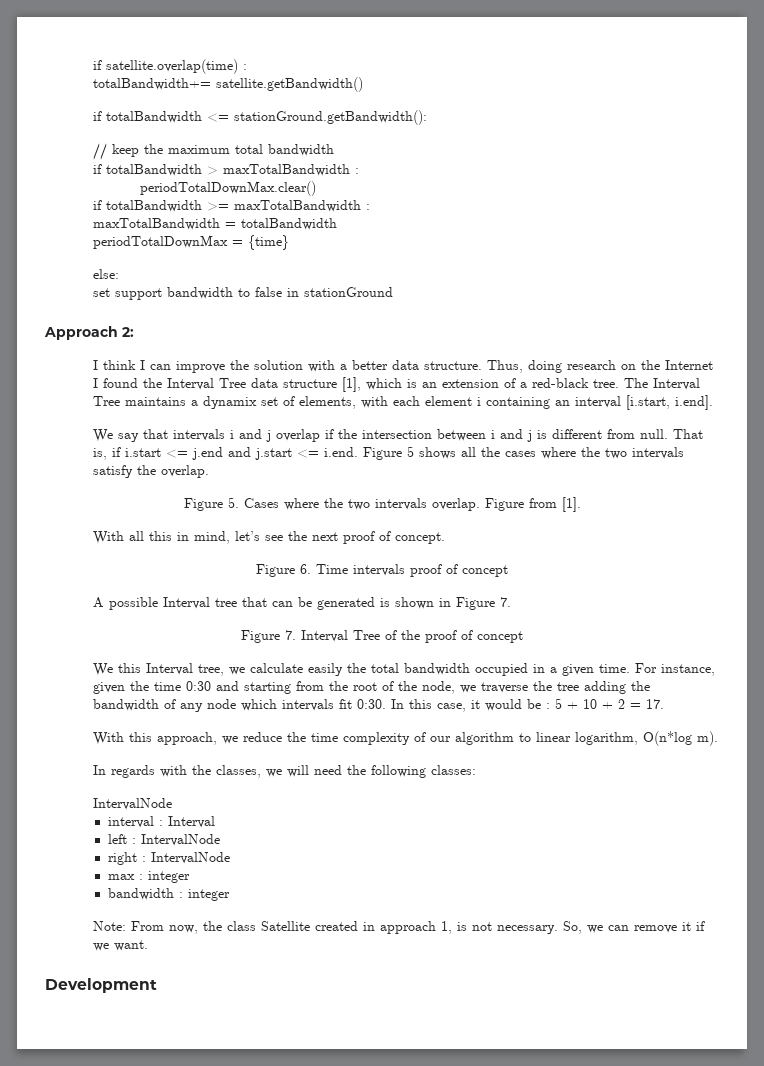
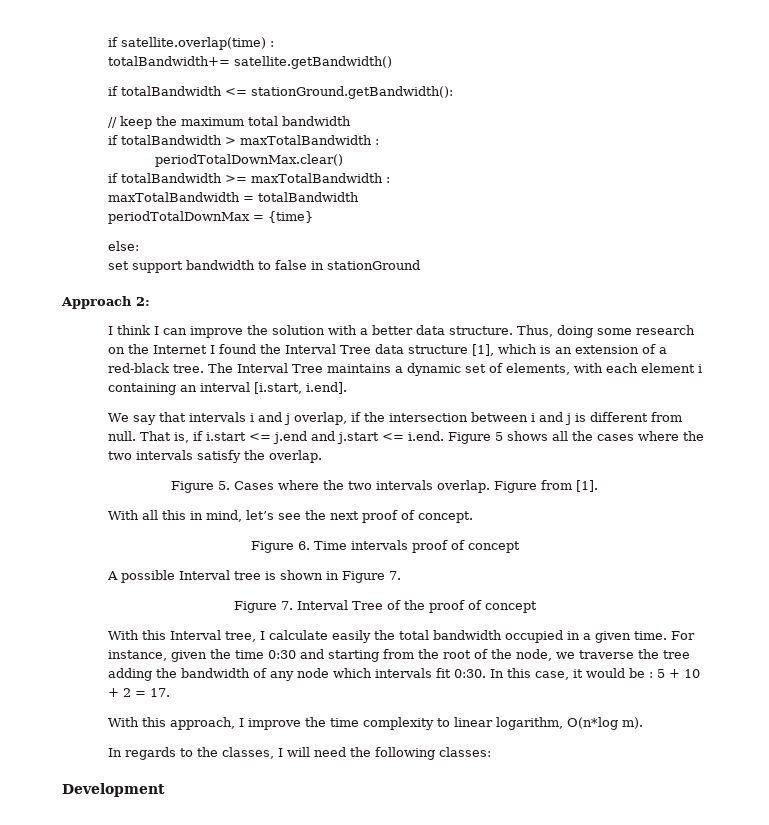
(562, 366) none -> [597,328,633,335] some
[202,396,257,409] dynamix -> [407,363,462,376] dynamic
[275,429,320,442] overlap -> [294,412,348,425] overlap,
[241,597,375,610] that can be generated -> (262, 575) none
[92,663,113,676] We -> [108,630,140,640] With
[228,667,245,675] we -> [260,631,266,640] I
[221,732,282,744] we reduce -> [239,718,302,730] I improve
[413,732,514,745] of our algorithm -> (435, 723) none
[159,765,187,777] with -> [180,748,194,757] to
[265,769,282,777] we -> [278,748,284,757] I
[92,798,172,810] [108,816,216,828] [108,834,221,846] [108,852,231,865] [108,871,191,883] [108,888,231,901] [92,921,705,934] [92,940,148,951] // IntervalNode // interval : Interval // left : IntervalNode // right : IntervalNode // max : integer // bandwidth : integer // Note: From now, the class Satellite created in approach 1, is not necessary. So, we can remove it if we want. -> (492, 752) none

